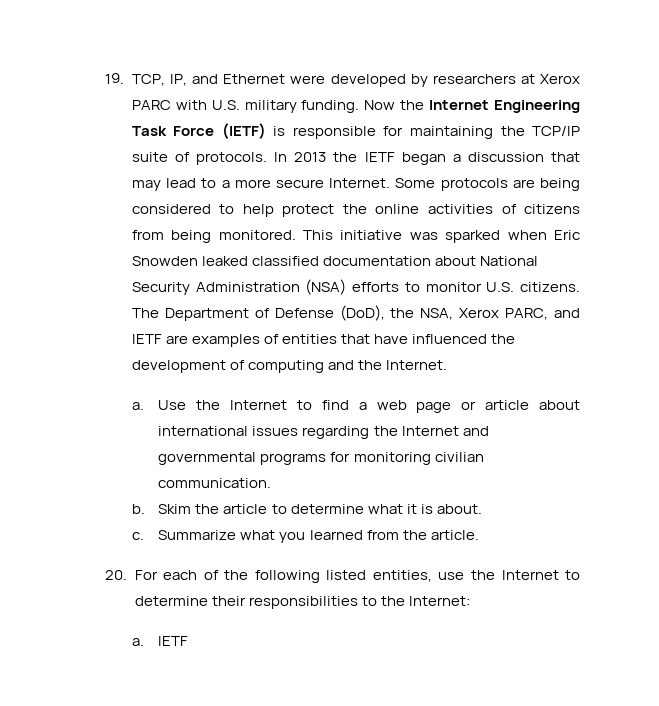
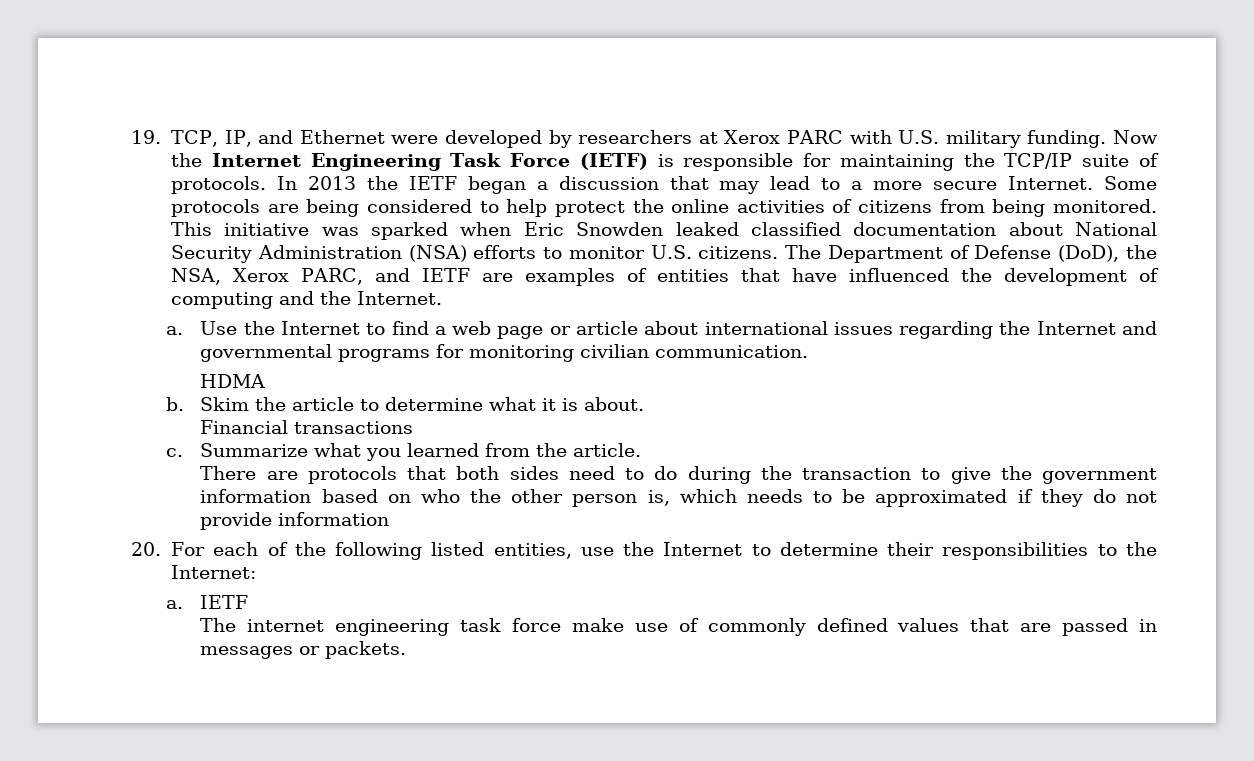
(272, 483) none -> [200,374,266,388] // HDMA
(482, 509) none -> [200,420,414,434] // Financial transactions
(479, 535) none -> [200,466,1157,484] [200,489,1157,507] [200,512,390,530] // There are protocols that both sides need to do during the transaction to give the government information based on who the other person is, which needs to be approximated if they do not provide information
(189, 641) none -> [200,618,1157,636] [200,641,407,659] // The internet engineering task force make use of commonly defined values that are passed in messages or packets.

